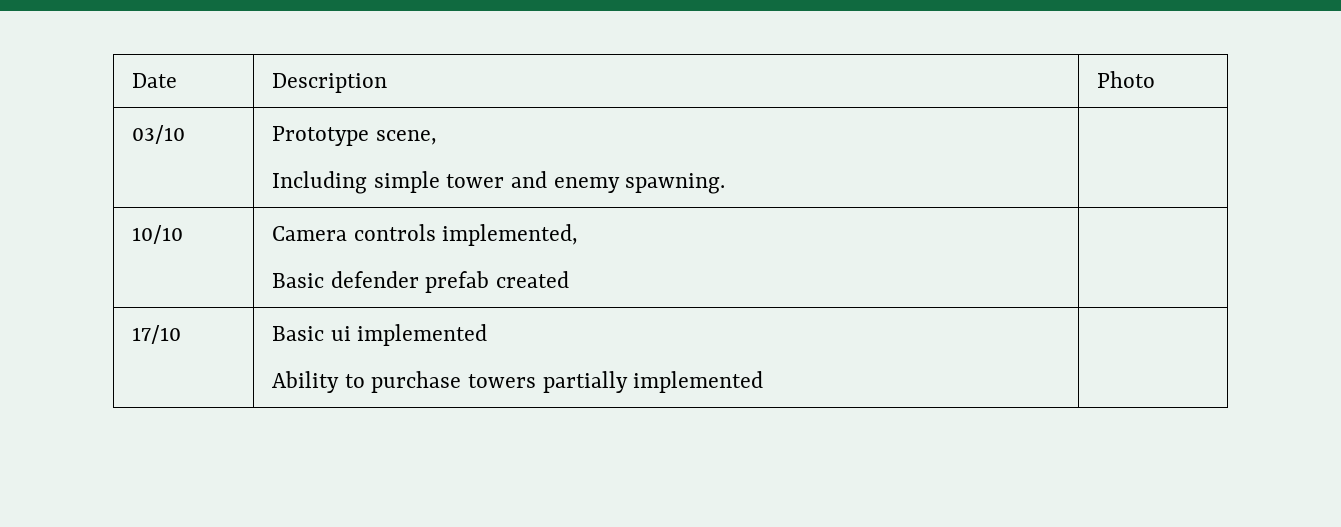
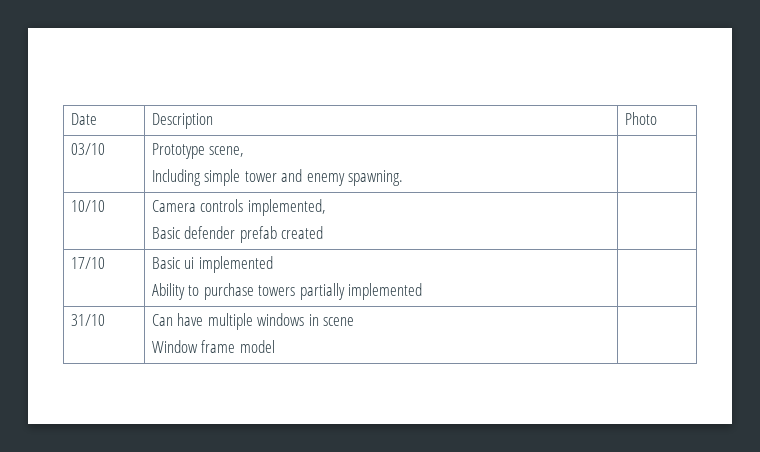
(764, 382) none -> [70,314,105,326] [151,313,354,330] [151,340,275,353] // 31/10 | Can have multiple windows in scene // Window frame model |

